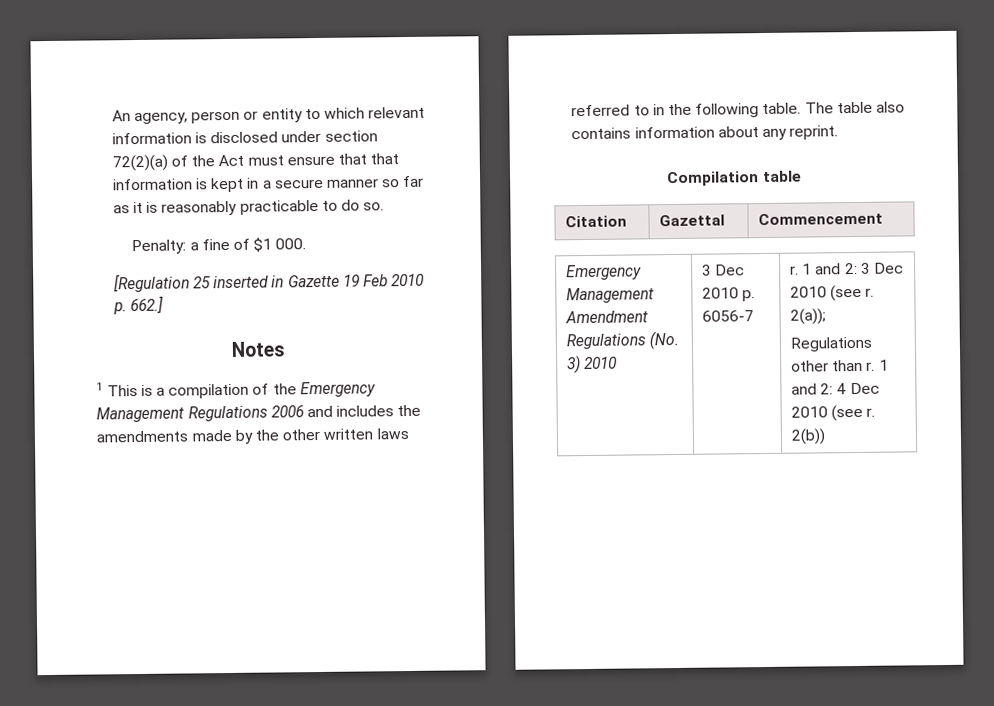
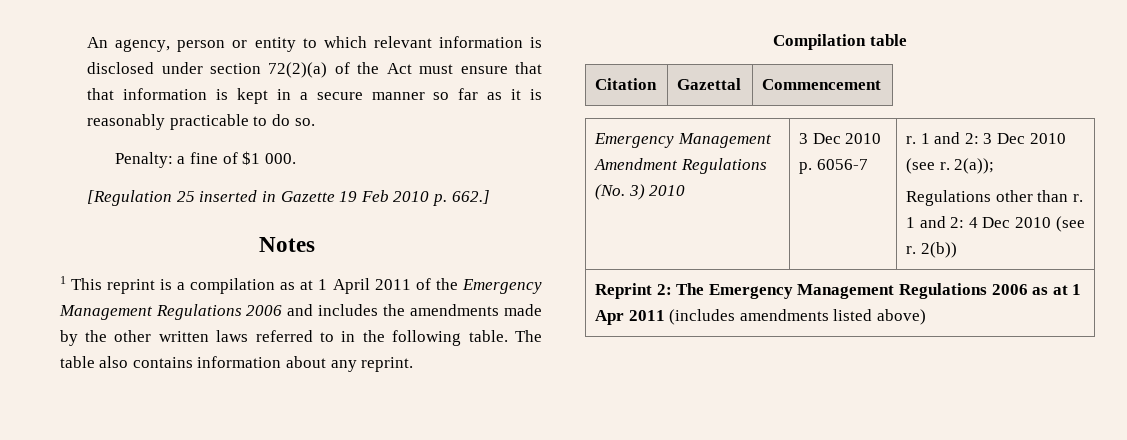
(138, 391) none -> [106,279,155,294] reprint
(250, 391) none -> [280,278,411,294] as at 1 April 2011
(826, 436) none -> [595,283,1082,299] [595,309,927,325] // Reprint 2: The Emergency Management Regulations 2006 as at 1 Apr 2011 (includes amendments listed above)

